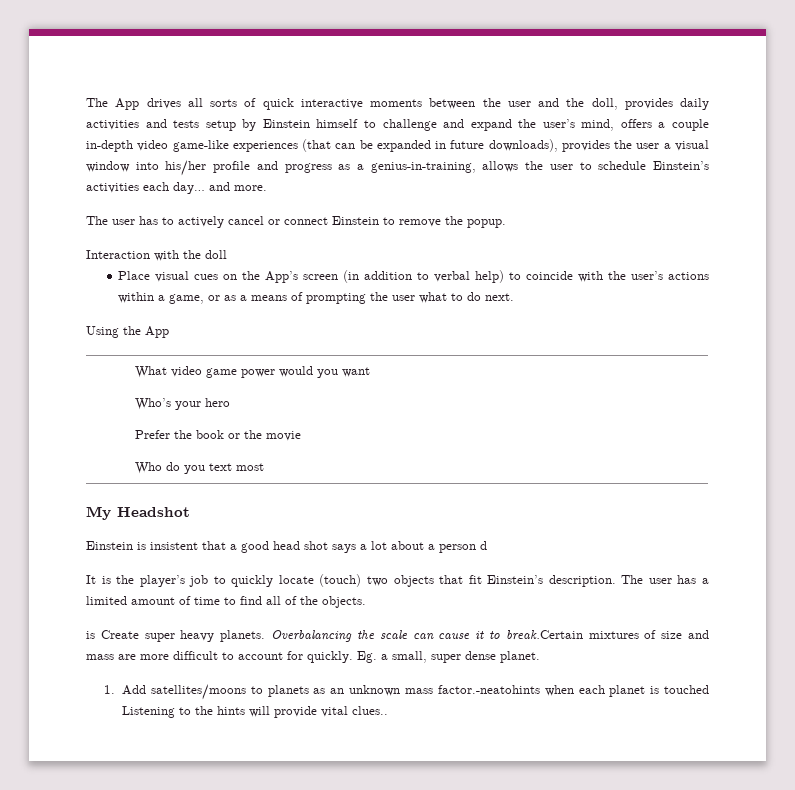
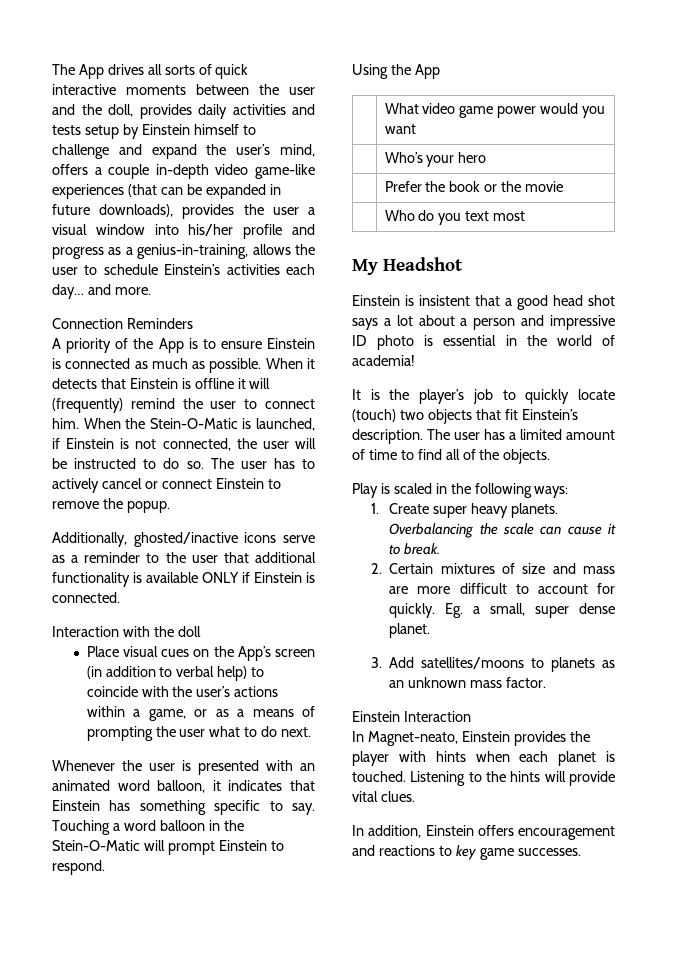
(267, 188) none -> [52,318,193,329] [52,338,315,353] [52,358,315,373] [52,378,271,389] [52,398,315,413] [52,418,315,431] [52,438,316,451] [52,458,204,469] Connection Reminders // A priority of the App is to ensure Einstein is connected as much as possible. When it detects that Einstein is offline it will (frequently) remind the user to connect him. When the Stein-O-Matic is launched, if Einstein is not connected, the user will be instructed to do so.
(506, 223) none -> [52,532,315,547] [52,552,316,563] [52,572,315,587] [52,592,120,603] // Additionally, ghosted/inactive icons serve as a reminder to the user that additional functionality is available ONLY if Einstein is connected.
(515, 297) none -> [52,760,315,775] [52,780,315,793] [52,800,315,815] [52,820,244,835] [52,840,284,855] [52,860,105,875] // Whenever the user is presented with an animated word balloon, it indicates that Einstein has something specific to say. Touching a word balloon in the Stein-O-Matic will prompt Einstein to respond.
[480,541,487,550] d -> [521,315,615,330] [352,335,615,350] [352,355,415,366] and impressive ID photo is essential in the world of academia!
[86,631,95,639] is -> [352,483,569,498] [370,503,379,514] Play is scaled in the following ways: // 1.
[505,630,583,640] break.Certain -> [404,543,441,555] [370,563,434,574] break. // 2. Certain
[104,685,116,694] 1. -> [370,657,382,668] 3.
[437,685,540,694] factor.-neatohints -> [506,677,547,688] [352,711,471,722] [352,731,590,746] [352,751,466,766] factor. // Einstein Interaction // In Magnet-neato, Einstein provides the player with hints
[663,685,709,694] touched -> [352,771,406,782] touched.
[352,706,389,715] clues.. -> [380,791,415,802] [352,825,615,840] [352,845,581,860] clues. // In addition, Einstein offers encouragement and reactions to key game successes.

